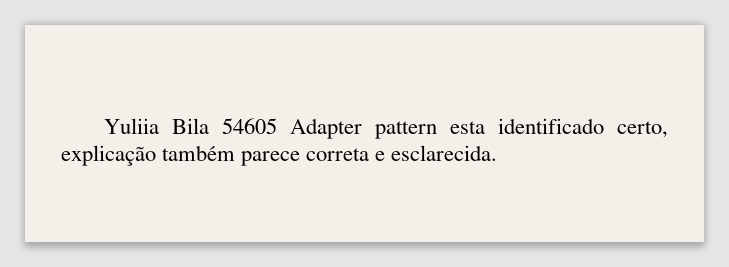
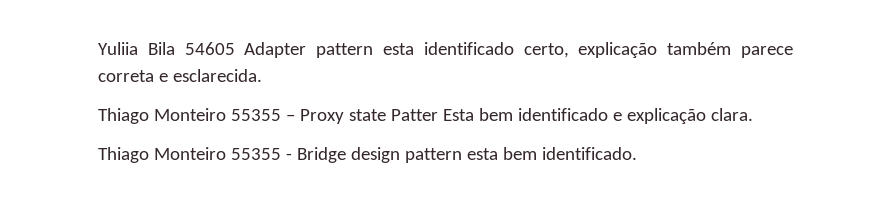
(498, 153) none -> [98,108,753,124] [98,147,637,163] // Thiago Monteiro 55355 – Proxy state Patter Esta bem identificado e explicação clara. // Thiago Monteiro 55355 - Bridge design pattern esta bem identificado.

